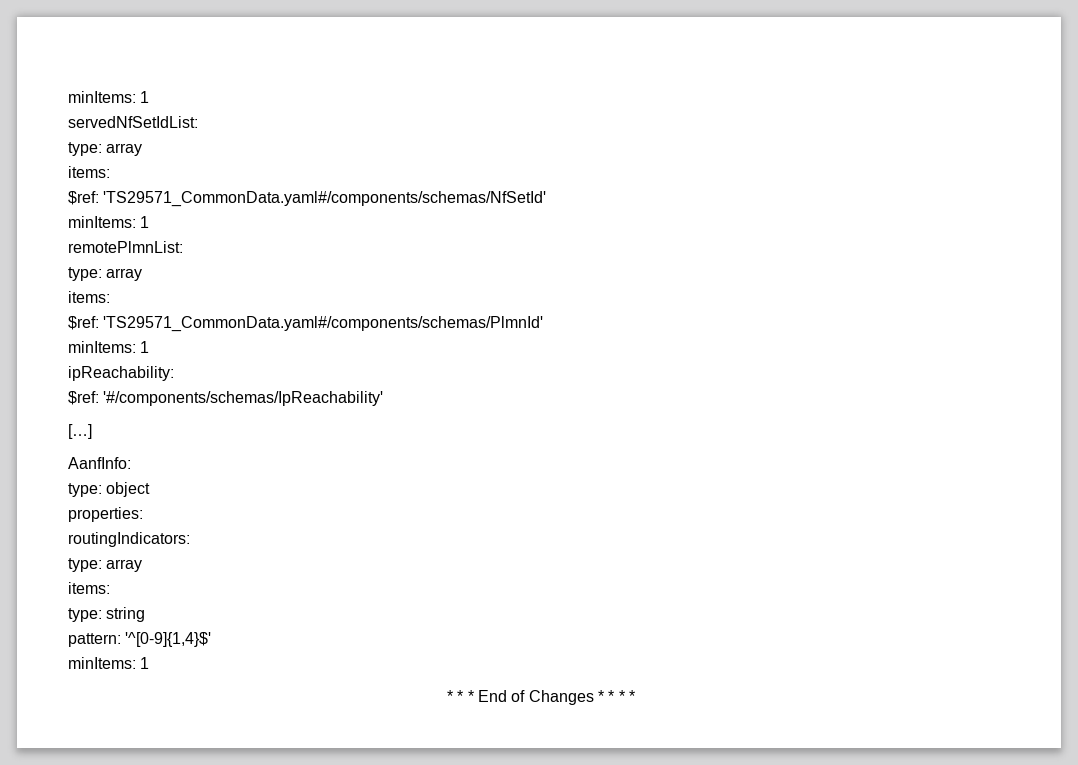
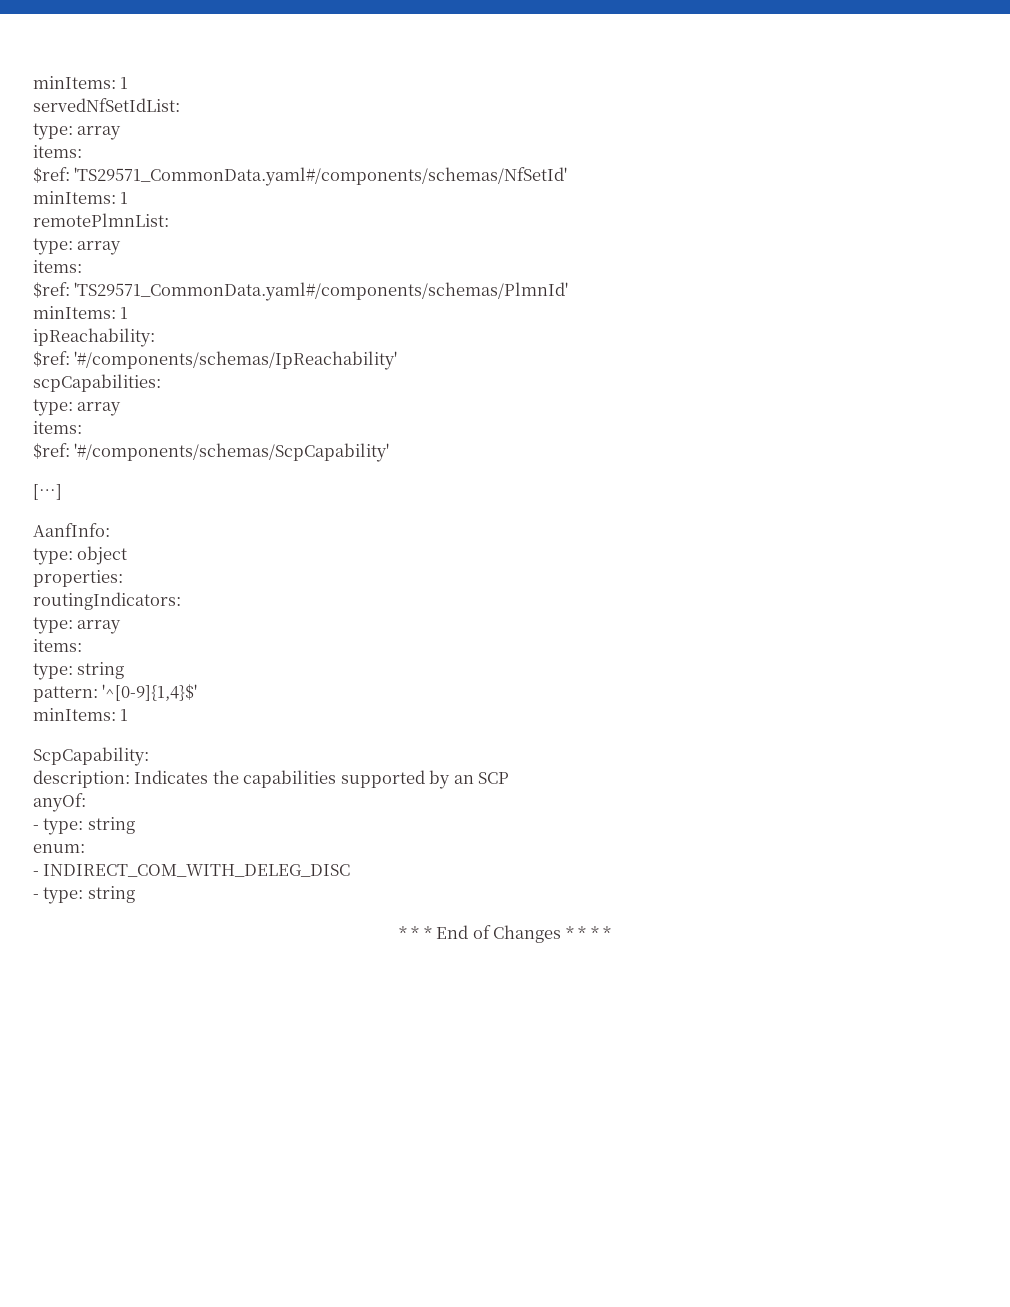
(384, 398) none -> [33,374,161,392] [33,399,122,416] [33,421,82,434] [33,443,390,462] // scpCapabilities: // type: array // items: // $ref: '#/components/schemas/ScpCapability'
(150, 663) none -> [33,747,149,766] [33,770,510,789] [33,793,86,812] [33,817,135,835] [33,844,85,853] [33,864,351,877] [33,886,135,904] // ScpCapability: // description: Indicates the capabilities supported by an SCP // anyOf: // - type: string // enum: // - INDIRECT_COM_WITH_DELEG_DISC // - type: string

